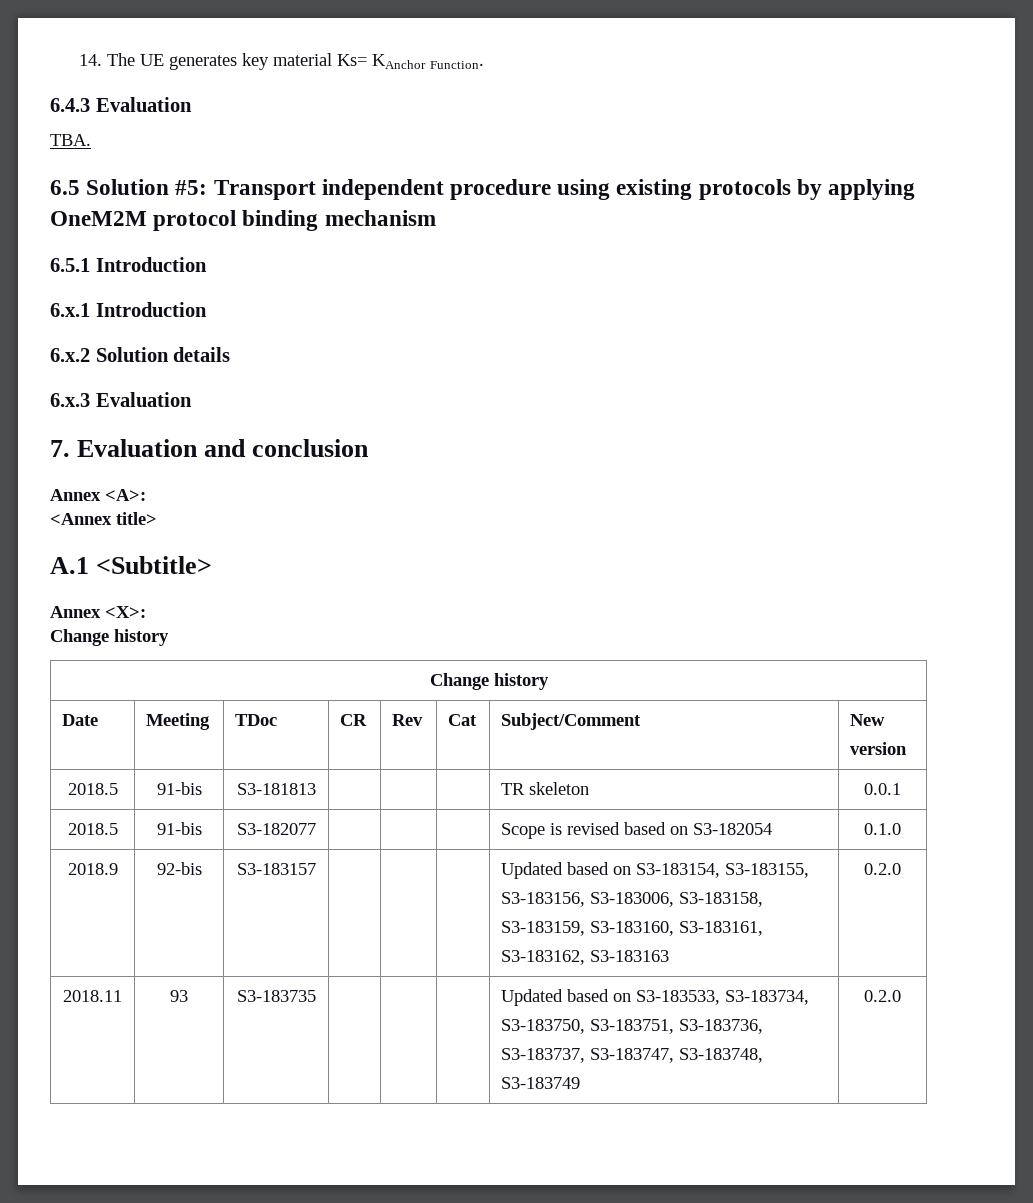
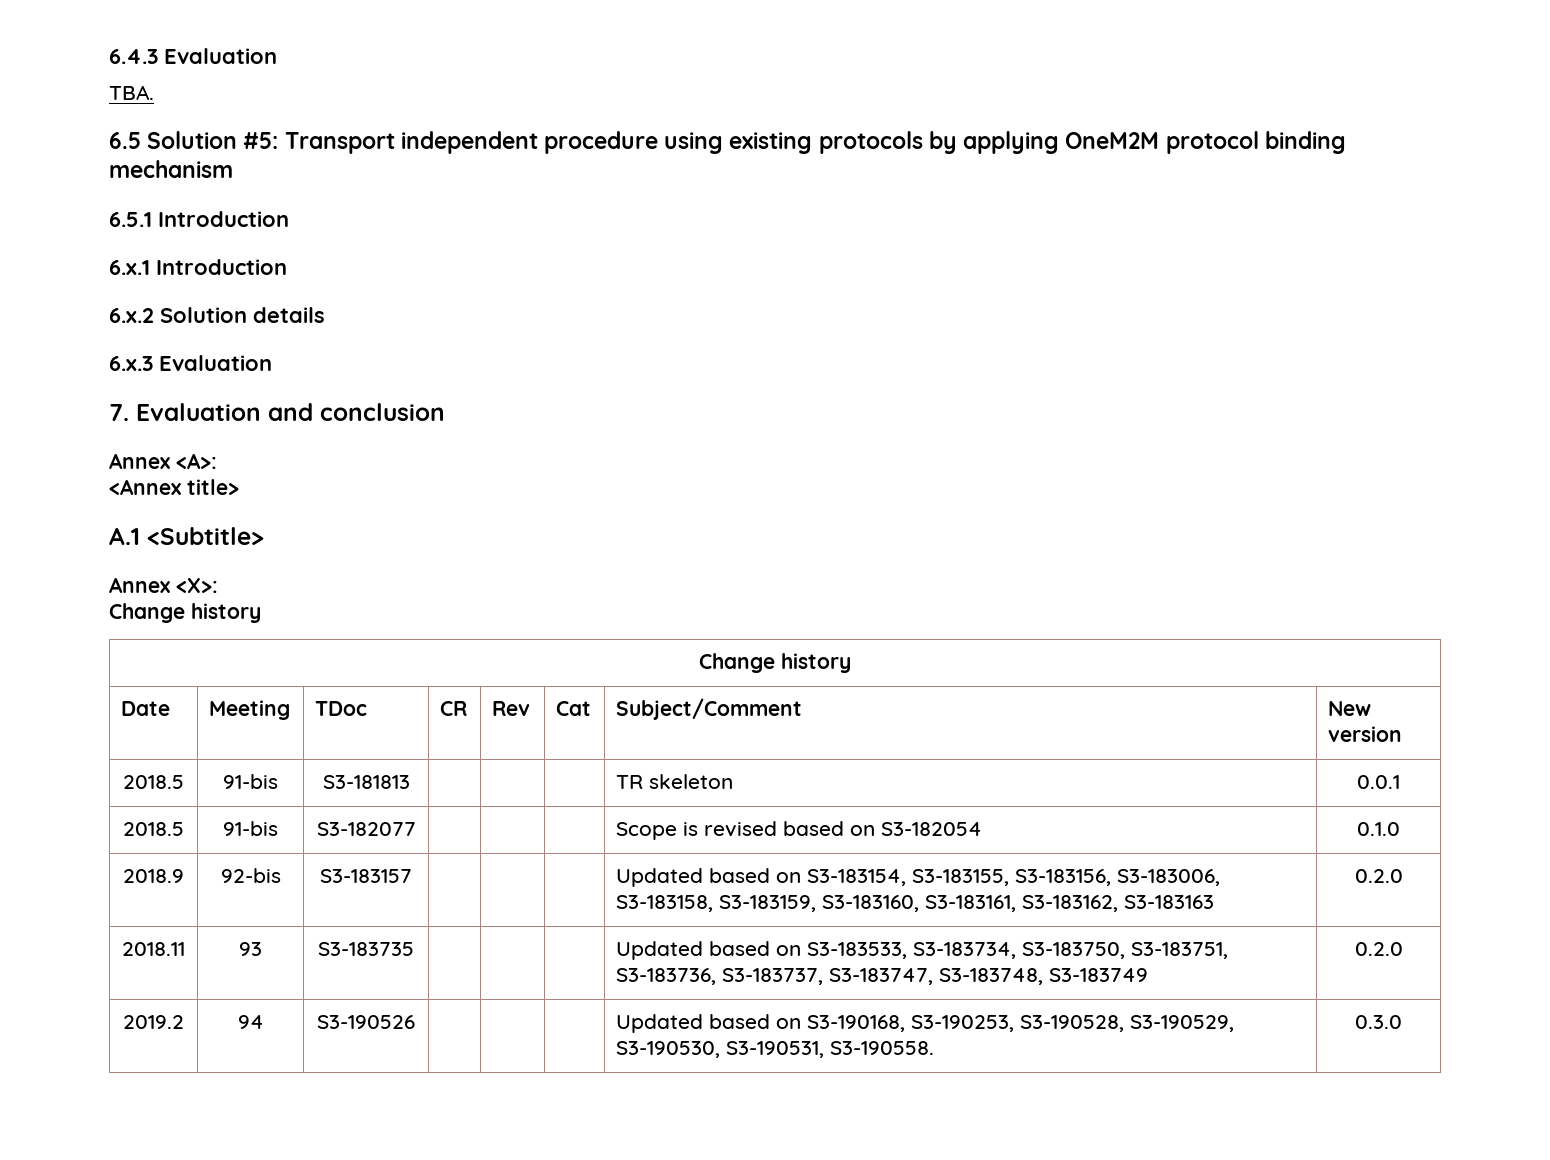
[79,53,485,70] 14. The UE generates key material Ks= KAnchor Function. // -> (109, 56) none
(901, 996) none -> [123,1015,184,1029] [237,1015,264,1029] [317,1015,415,1029] [616,1014,1235,1033] [616,1041,935,1058] [1355,1015,1402,1029] // 2019.2 | 94 | S3-190526 | | | | Updated based on S3-190168, S3-190253, S3-190528, S3-190529, S3-190530, S3-190531, S3-190558. | 0.3.0

